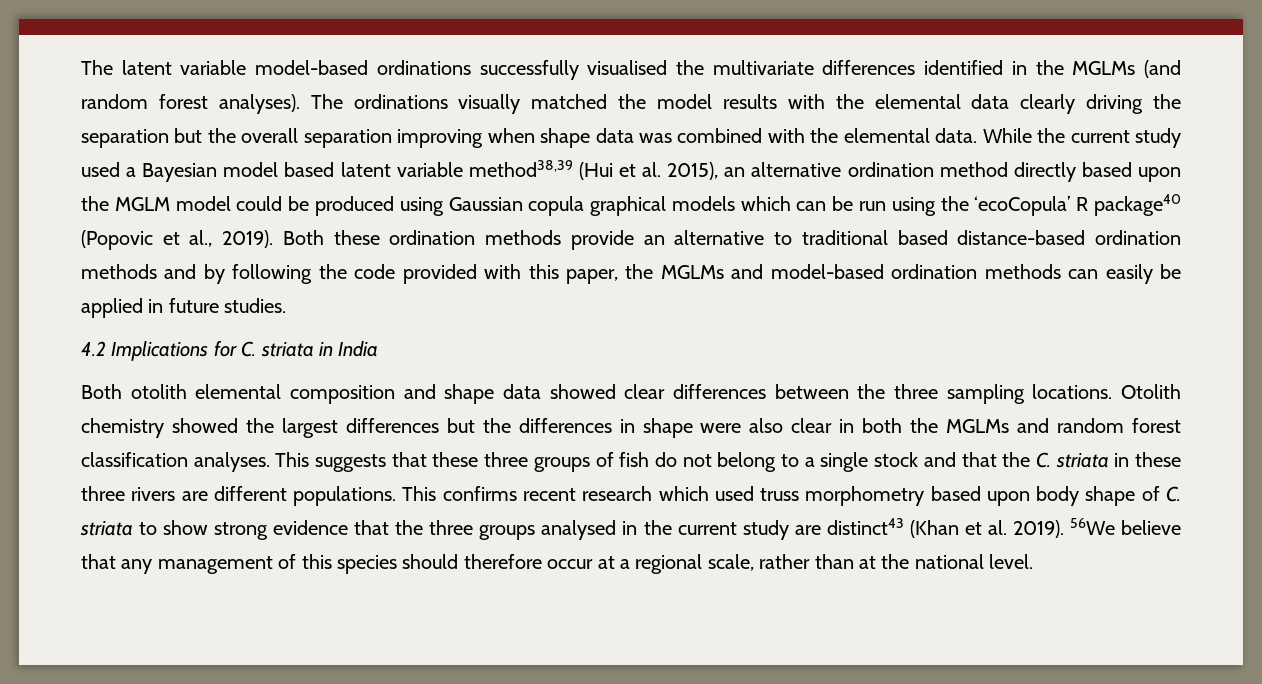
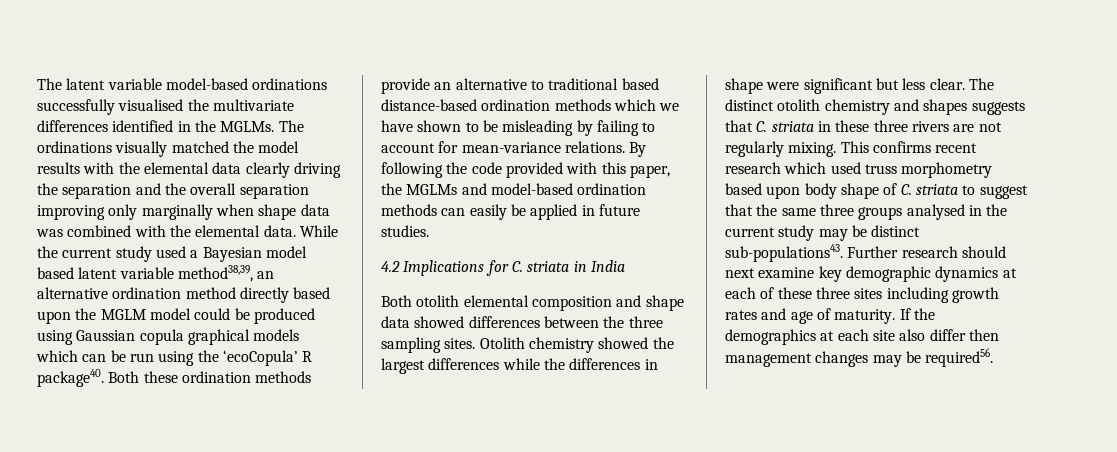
[1072,60,1181,78] [81,94,300,114] MGLMs (and random forest analyses). -> [220,121,275,132] MGLMs.
[174,128,203,143] but -> [135,183,161,195] and
(484, 138) none -> [108,204,213,220] only marginally
[468,160,719,180] method38,39 (Hui et al. 2015), -> [177,265,253,282] method38,39,
[1093,194,1181,216] [81,230,274,250] package40 (Popovic et al., 2019). -> [37,369,104,387] package40.
[164,264,225,284] and by -> [613,99,680,111] [381,120,656,136] [381,141,647,157] which we have shown to be misleading by failing to account for mean-variance relations. By
[624,384,666,399] clear -> (465, 322) none
[1032,384,1113,399] locations. -> [444,338,476,349] sites.
[446,418,475,433] but -> [502,358,540,370] while
[749,418,1181,433] [81,452,1031,472] also clear in both the MGLMs and random forest classification analyses. This suggests that these three groups of fish do not belong to a single stock and that the -> [803,78,994,94] [725,99,1025,115] [725,120,753,132] significant but less clear. The distinct otolith chemistry and shapes suggests that
[213,486,397,506] different populations. -> [978,122,1002,132] [725,141,837,157] not regularly mixing.
[163,520,424,540] show strong evidence that the -> [979,185,1028,199] [725,204,816,216] suggest that the same
[794,518,1181,538] [81,554,1034,574] are distinct43 (Khan et al. 2019). 56We believe that any management of this species should therefore occur at a regional scale, rather than at the national level. -> [818,225,921,241] [725,244,1006,262] [725,266,1017,282] [725,287,999,303] [725,308,935,324] [725,329,999,345] [725,348,994,367] may be distinct sub-populations43. Further research should next examine key demographic dynamics at each of these three sites including growth rates and age of maturity. If the demographics at each site also differ then management changes may be required56.

